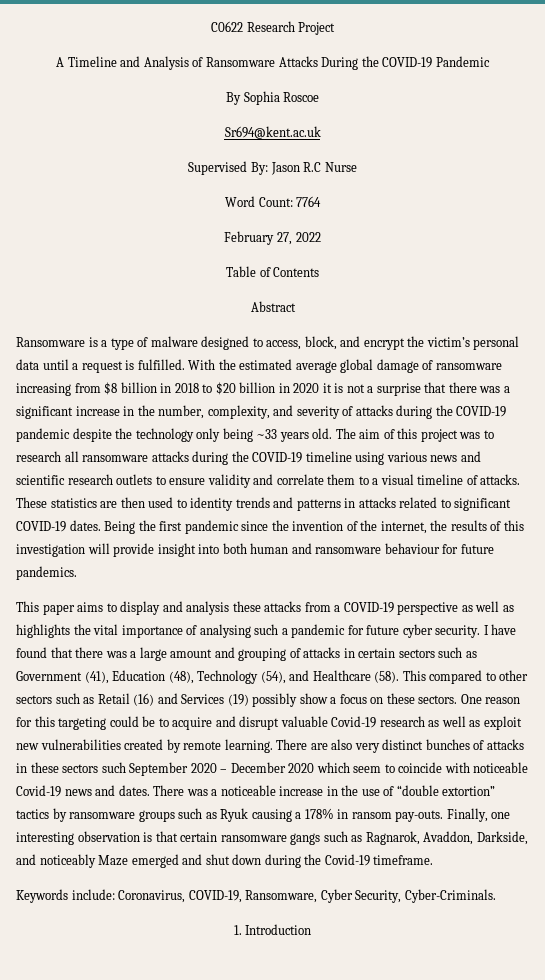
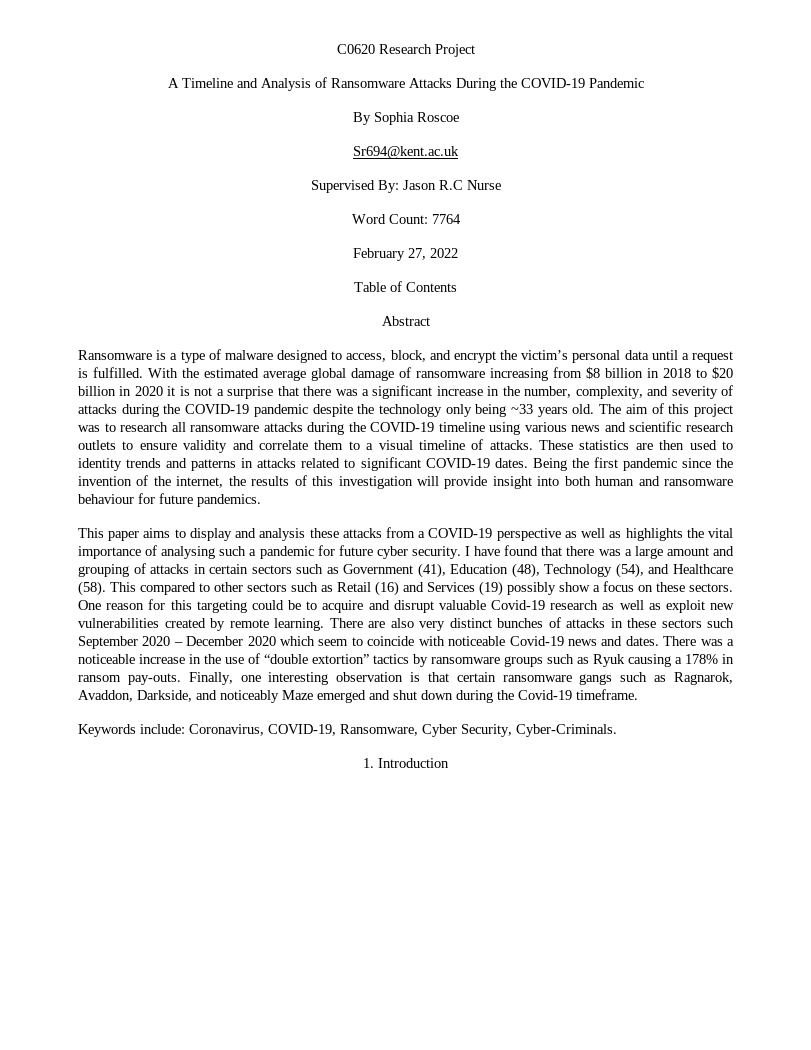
[210,21,243,32] C0622 -> [336,44,375,54] C0620

